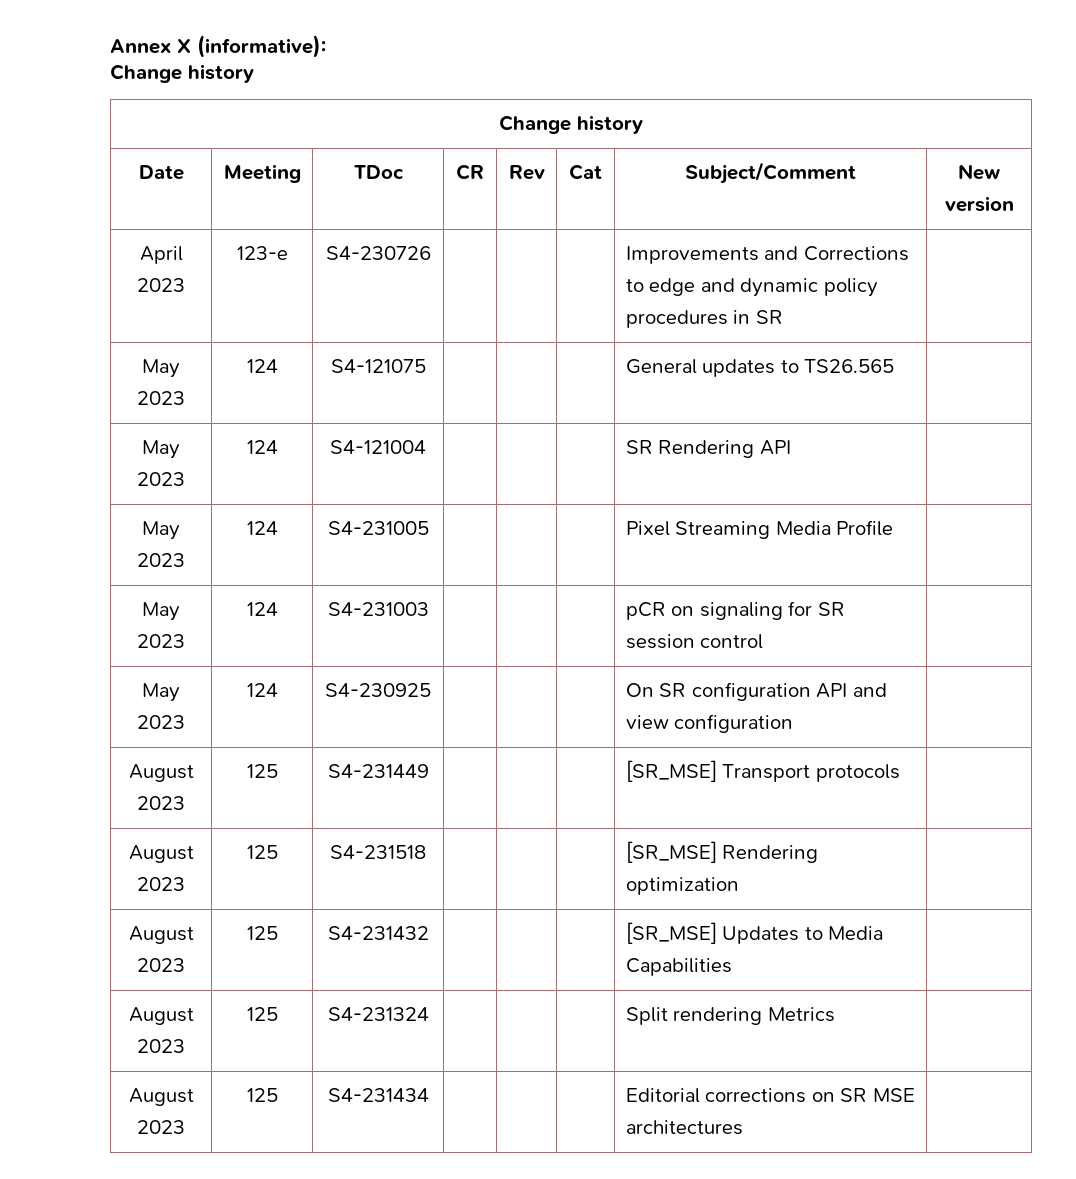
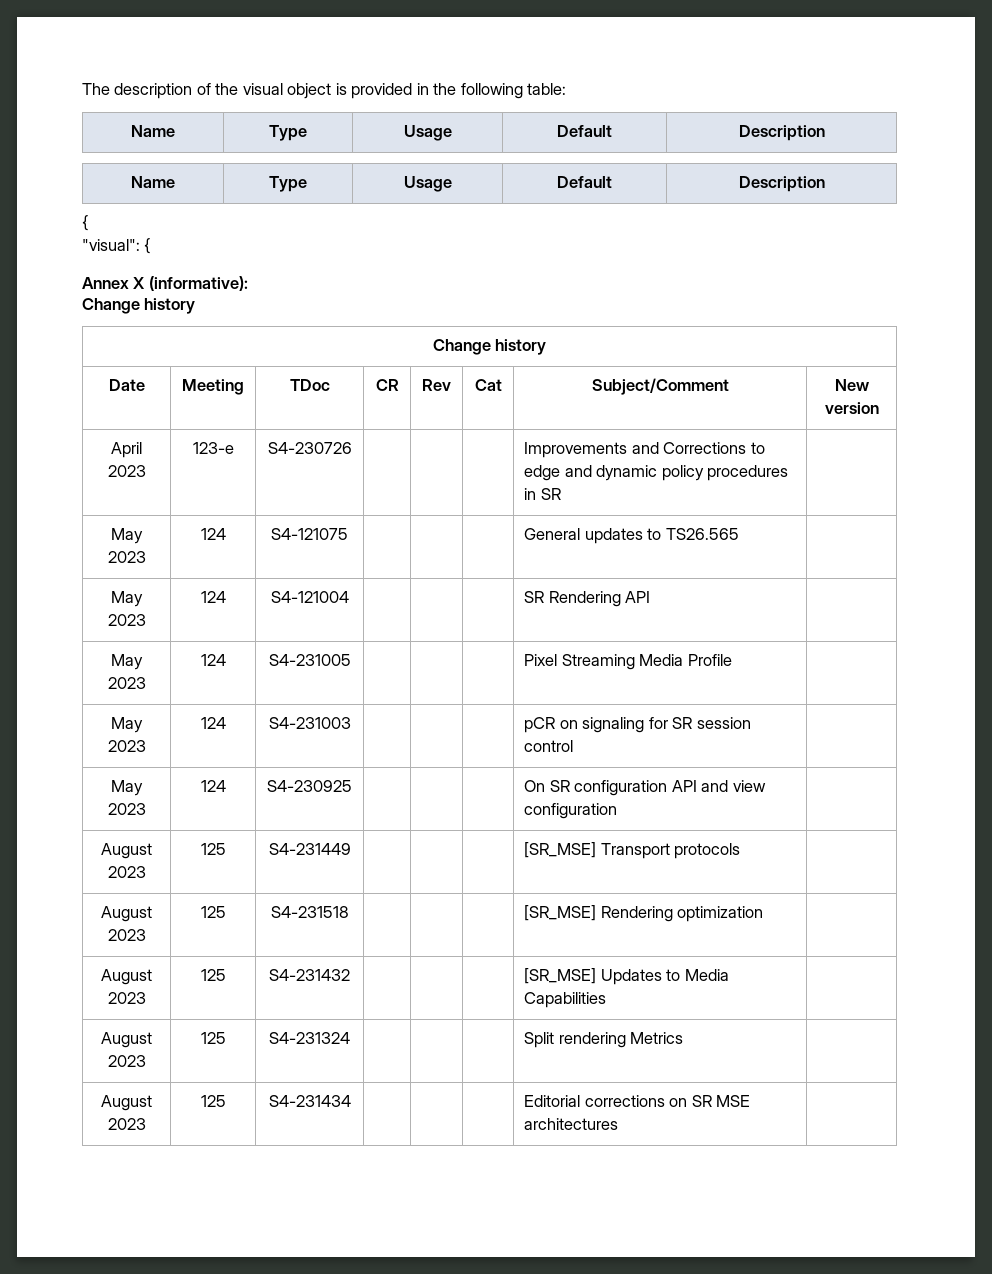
(110, 46) none -> [82,83,567,99] [131,125,175,137] [269,125,307,141] [403,125,452,141] [557,125,612,137] [738,125,825,141] [131,176,175,188] [269,176,307,192] [403,176,452,192] [557,176,612,188] [738,176,825,192] [82,215,88,231] [82,238,151,254] The description of the visual object is provided in the following table: // Name | Type | Usage | Default | Description // Name | Type | Usage | Default | Description // { // "visual": { //

